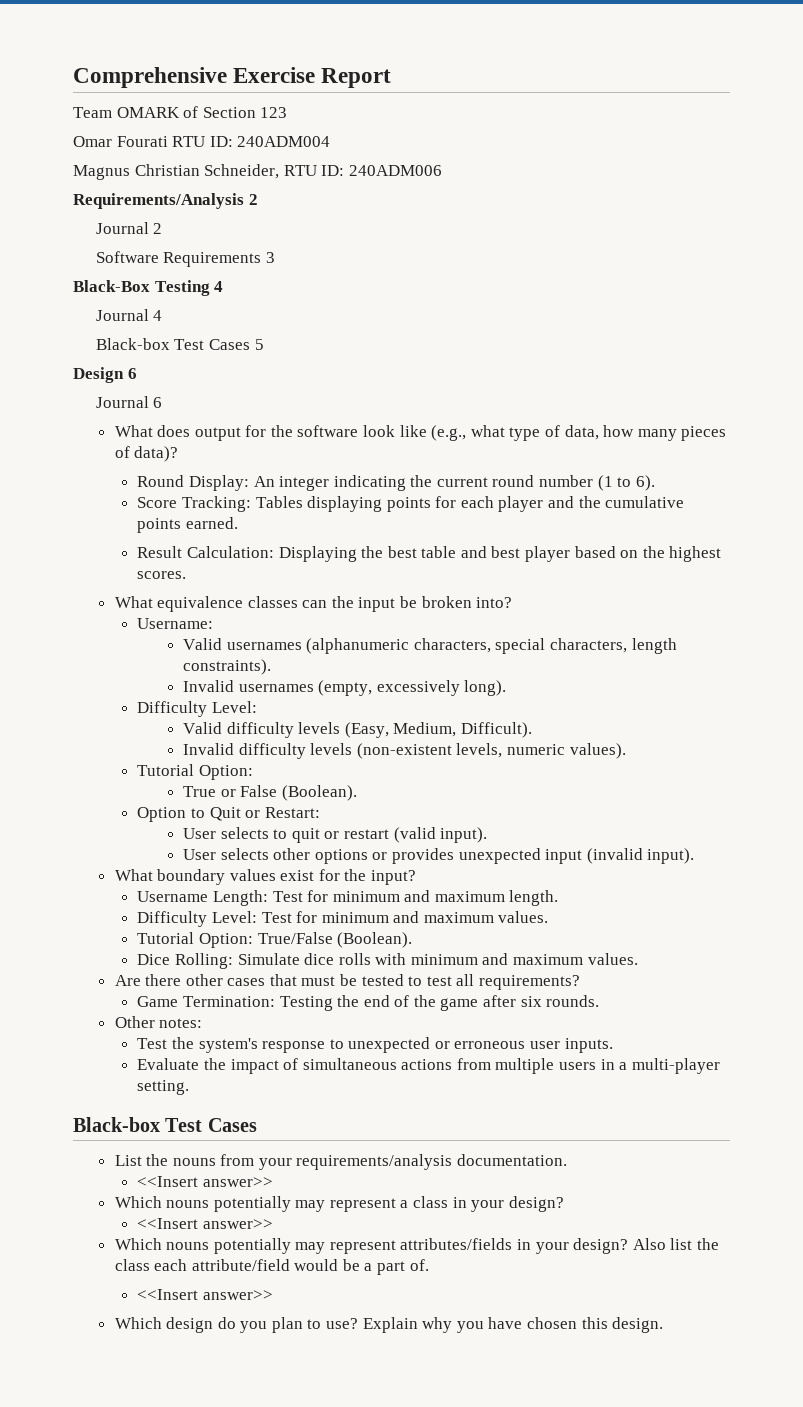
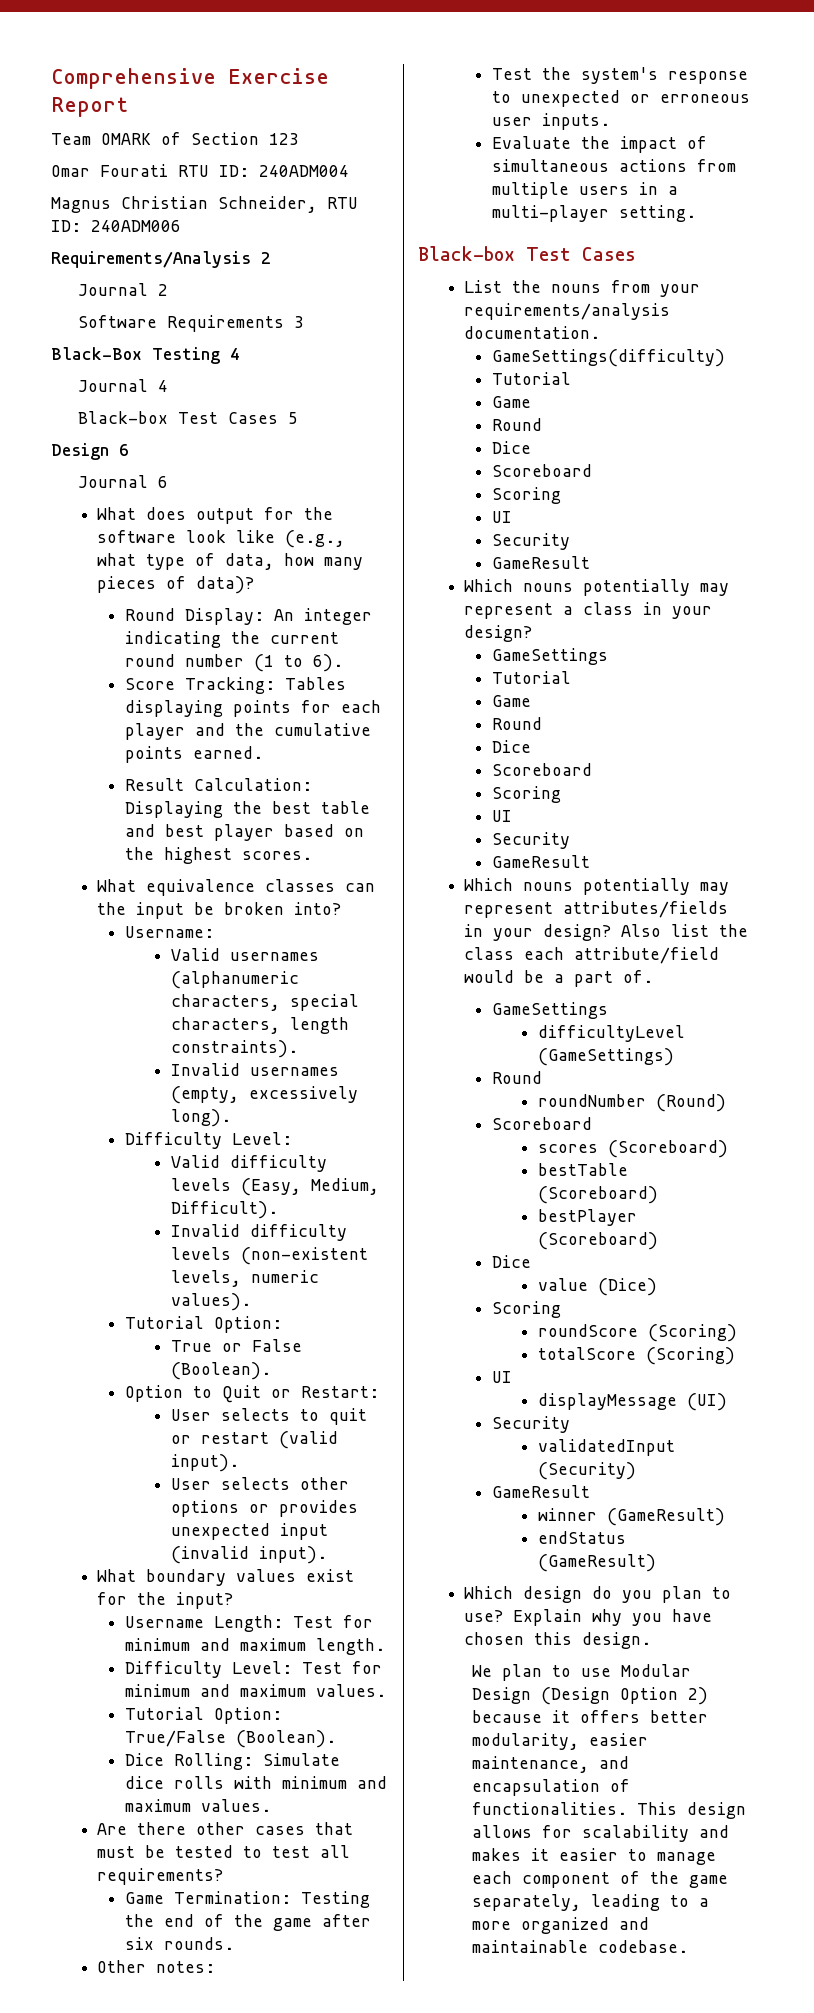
[137,1176,273,1187] <<Insert answer>> -> [491,349,725,367] [491,372,571,385] [491,396,531,408] [491,418,542,431] [491,441,531,454] [491,464,592,477] [491,487,561,504] [491,511,512,523] [491,533,570,550] [491,556,590,569] GameSettings(difficulty) // Tutorial // Game // Round // Dice // Scoreboard // Scoring // UI // Security // GameResult
[137,1218,273,1229] <<Insert answer>> -> [491,648,608,665] [491,671,571,684] [491,695,531,707] [491,717,542,730] [491,740,531,753] [491,763,592,776] [491,786,561,803] [491,810,512,822] [491,832,570,849] [491,855,590,868] GameSettings // Tutorial // Game // Round // Dice // Scoreboard // Scoring // UI // Security // GameResult
[137,1289,273,1300] <<Insert answer>> -> [491,1002,608,1019] [538,1025,686,1042] [538,1048,675,1066] [491,1071,542,1084] [538,1094,727,1112] [491,1117,592,1130] [538,1140,729,1158] [538,1163,629,1176] [538,1186,659,1204] [538,1209,638,1226] [538,1232,659,1250] [491,1255,531,1268] [538,1278,658,1296] [491,1301,561,1318] [538,1324,738,1342] [538,1347,736,1365] [491,1371,512,1383] [538,1393,728,1411] [491,1416,570,1433] [538,1439,676,1456] [538,1462,637,1480] [491,1485,590,1498] [538,1508,726,1526] [538,1531,627,1544] [538,1554,657,1572] GameSettings // difficultyLevel (GameSettings) // Round // roundNumber (Round) // Scoreboard // scores (Scoreboard) // bestTable (Scoreboard) // bestPlayer (Scoreboard) // Dice // value (Dice) // Scoring // roundScore (Scoring) // totalScore (Scoring) // UI // displayMessage (UI) // Security // validatedInput (Security) // GameResult // winner (GameResult) // endStatus (GameResult)
(664, 1325) none -> [472,1664,692,1681] [472,1687,709,1705] [472,1710,709,1723] [472,1733,649,1750] [472,1756,630,1773] [472,1779,631,1796] [472,1802,747,1819] [472,1825,730,1842] [472,1848,717,1865] [472,1871,729,1888] [472,1894,710,1911] [472,1917,650,1934] [472,1940,689,1953] // We plan to use Modular Design (Design Option 2) because it offers better modularity, easier maintenance, and encapsulation of functionalities. This design allows for scalability and makes it easier to manage each component of the game separately, leading to a more organized and maintainable codebase.

